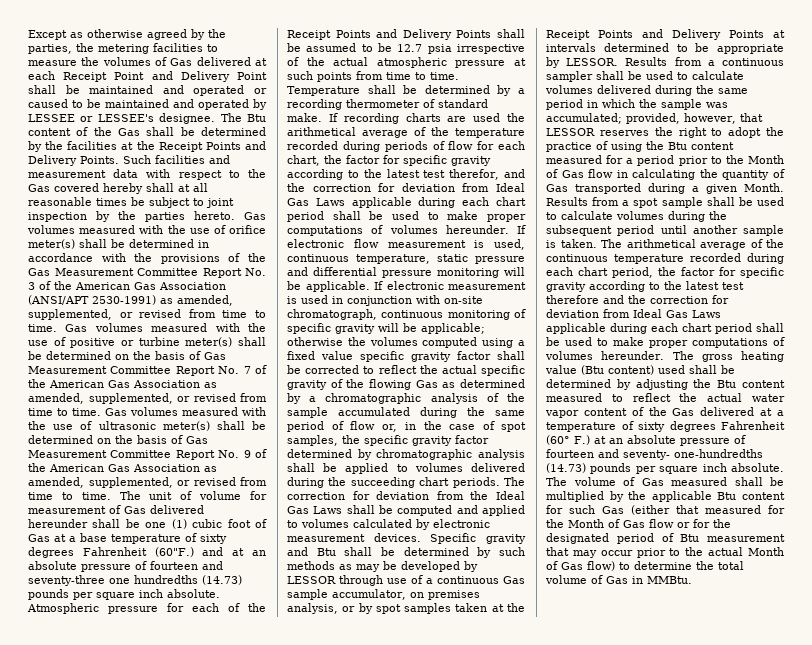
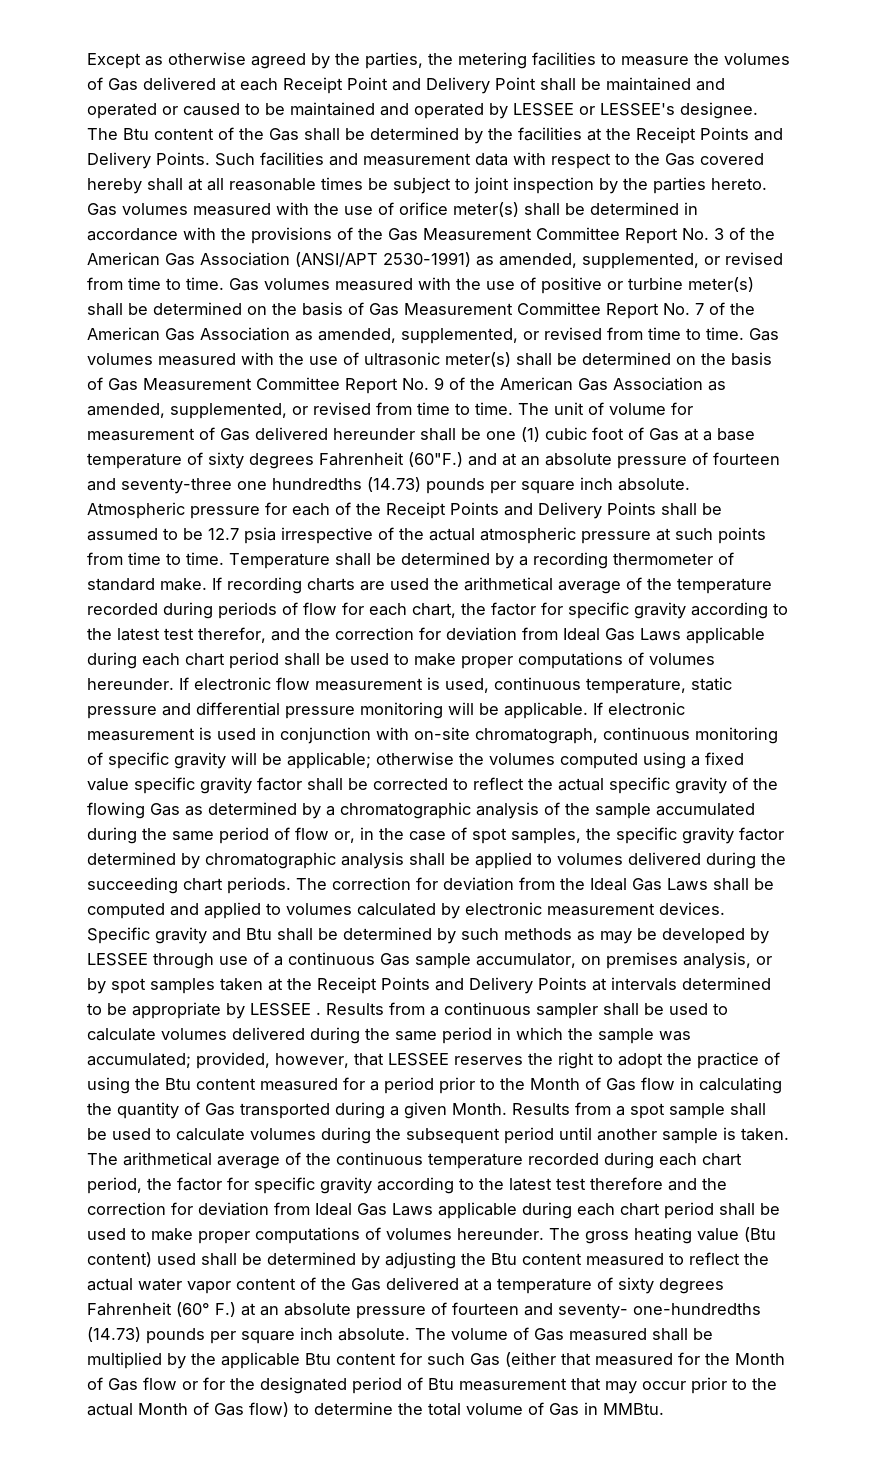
[287,576,336,584] LESSOR -> [87,953,148,966] LESSEE
[566,58,619,66] LESSOR. -> [250,1003,321,1016] LESSEE .
[546,128,595,136] LESSOR -> [388,1053,449,1066] LESSEE

